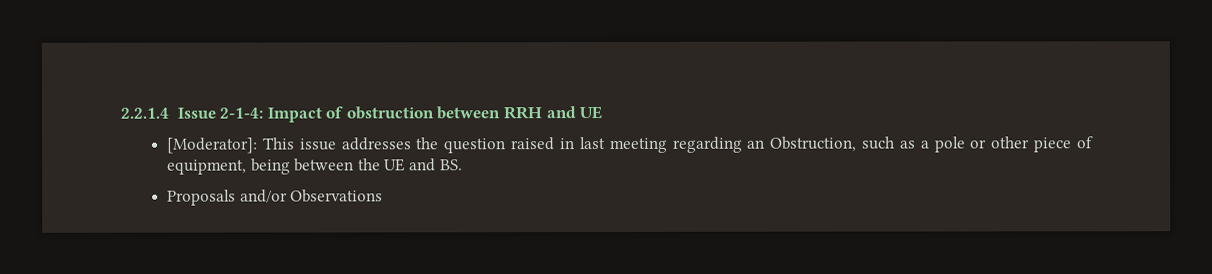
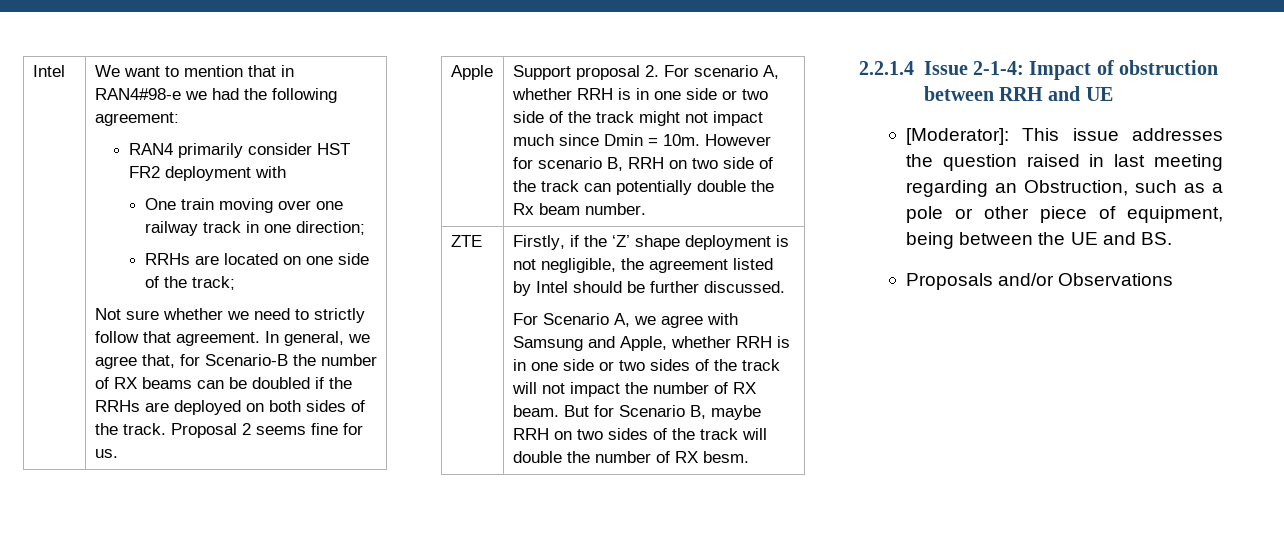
(120, 113) none -> [32,65,65,77] [94,65,294,77] [94,88,337,103] [94,112,179,126] [129,143,351,158] [129,166,287,181] [145,198,344,213] [145,221,366,236] [145,253,370,265] [145,276,236,290] [94,308,365,323] [94,331,370,346] [94,354,377,369] [94,377,352,389] [94,400,365,415] [94,423,363,438] [94,449,118,458] [450,65,493,80] [512,65,779,80] [511,88,768,100] [512,111,763,126] [512,134,771,146] [512,157,773,171] [512,180,774,195] [512,203,646,215] [450,235,482,247] [512,235,789,250] [512,258,773,273] [512,281,785,296] [512,313,738,328] [512,336,790,351] [512,359,780,371] [511,382,756,397] [512,405,761,420] [512,428,767,440] [512,451,749,463] Intel | We want to mention that in RAN4#98-e we had the following agreement: // RAN4 primarily consider HST FR2 deployment with // One train moving over one railway track in one direction; // RRHs are located on one side of the track; // Not sure whether we need to strictly follow that agreement. In general, we agree that, for Scenario-B the number of RX beams can be doubled if the RRHs are deployed on both sides of the track. Proposal 2 seems fine for us. // Apple | Support proposal 2. For scenario A, whether RRH is in one side or two side of the track might not impact much since Dmin = 10m. However for scenario B, RRH on two side of the track can potentially double the Rx beam number. // ZTE | Firstly, if the ‘Z’ shape deployment is not negligible, the agreement listed by Intel should be further discussed. // For Scenario A, we agree with Samsung and Apple, whether RRH is in one side or two sides of the track will not impact the number of RX beam. But for Scenario B, maybe RRH on two sides of the track will double the number of RX besm. //

